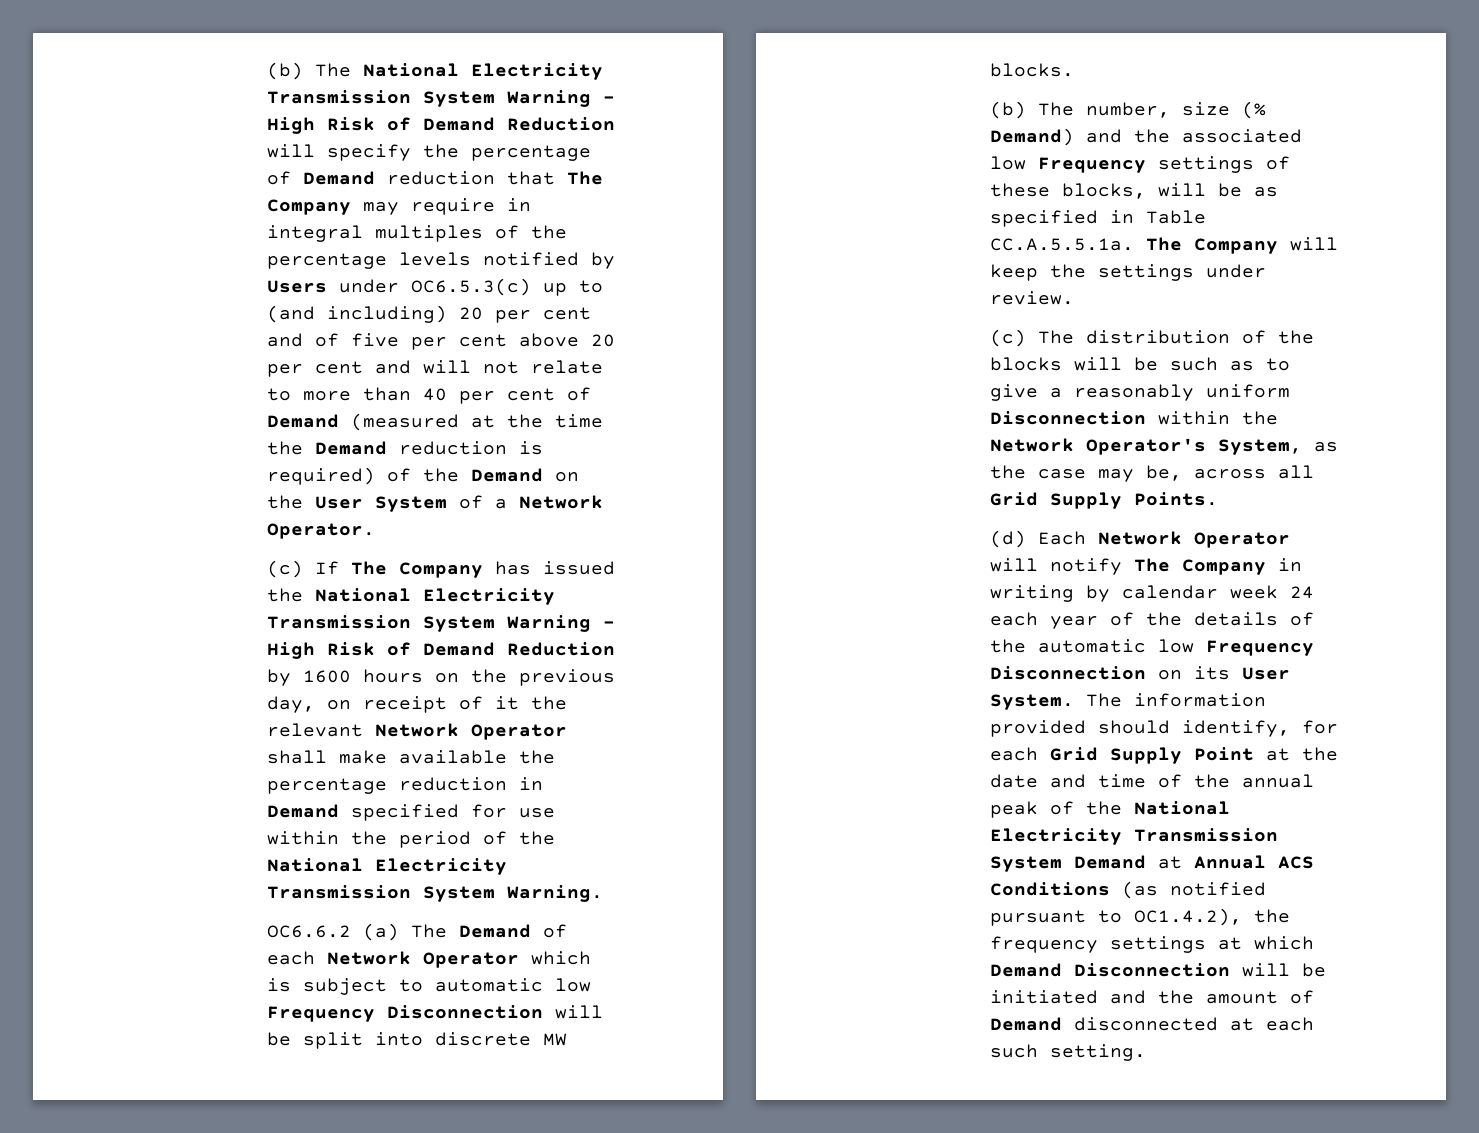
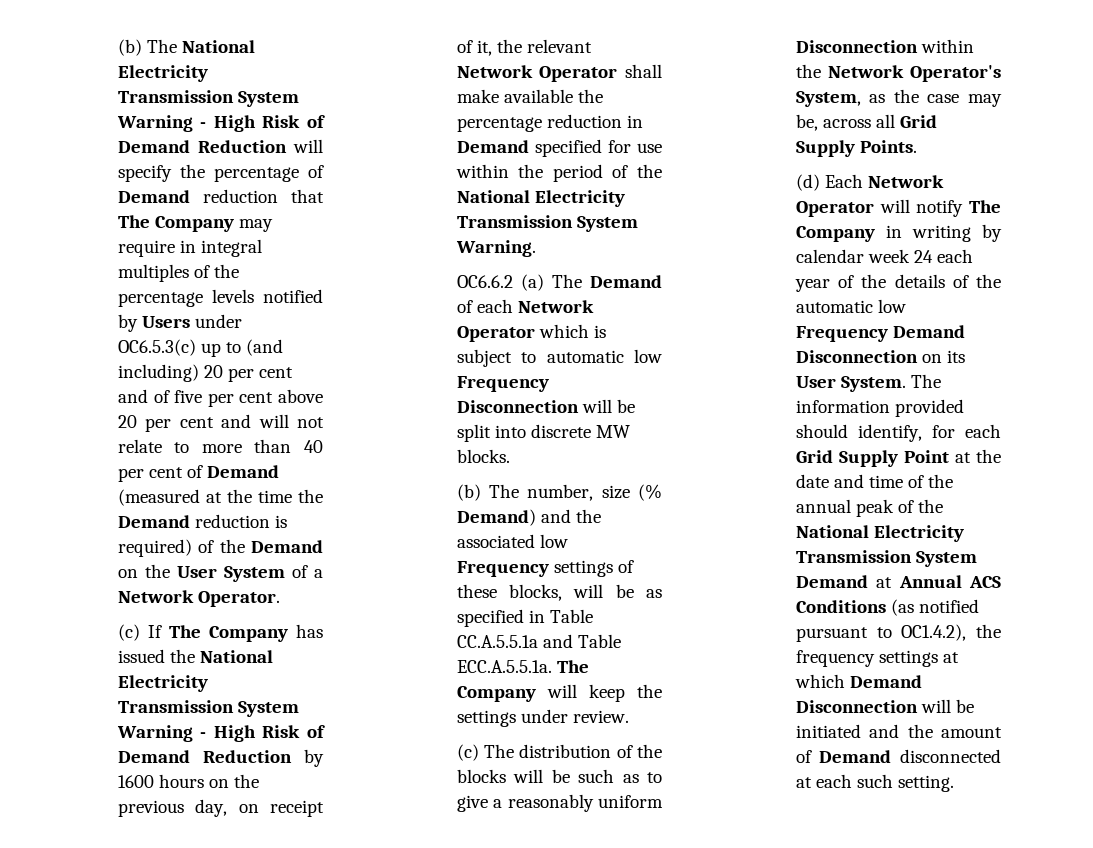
[494,696,519,710] it -> [477,40,493,56] it,
[989,238,1134,251] CC.A.5.5.1a. -> [456,634,622,648] [456,660,552,673] CC.A.5.5.1a and Table ECC.A.5.5.1a.
(1314, 648) none -> [893,325,966,338] Demand

